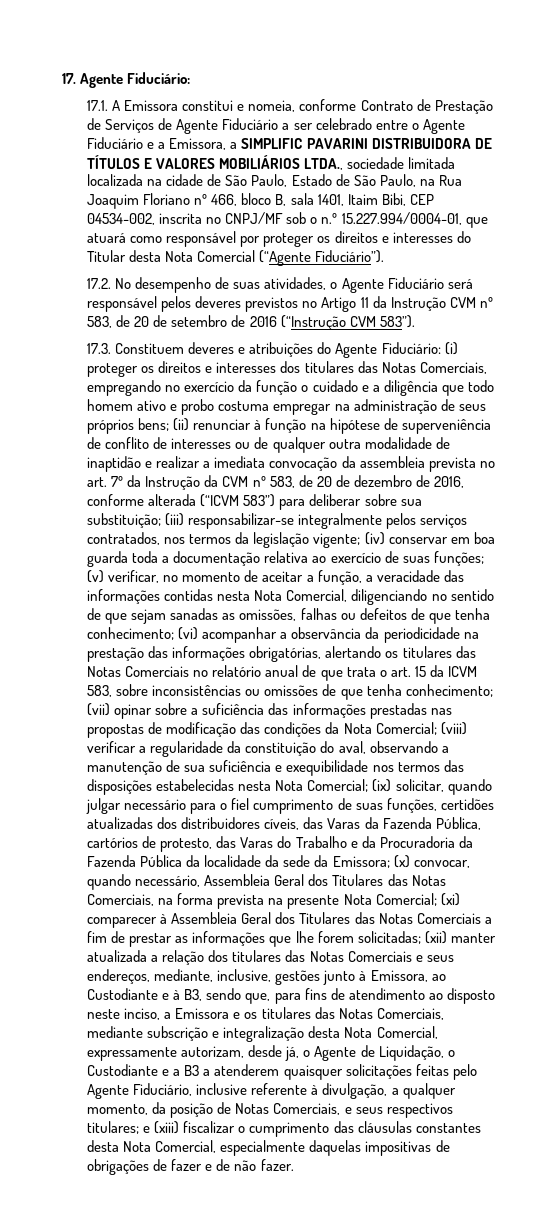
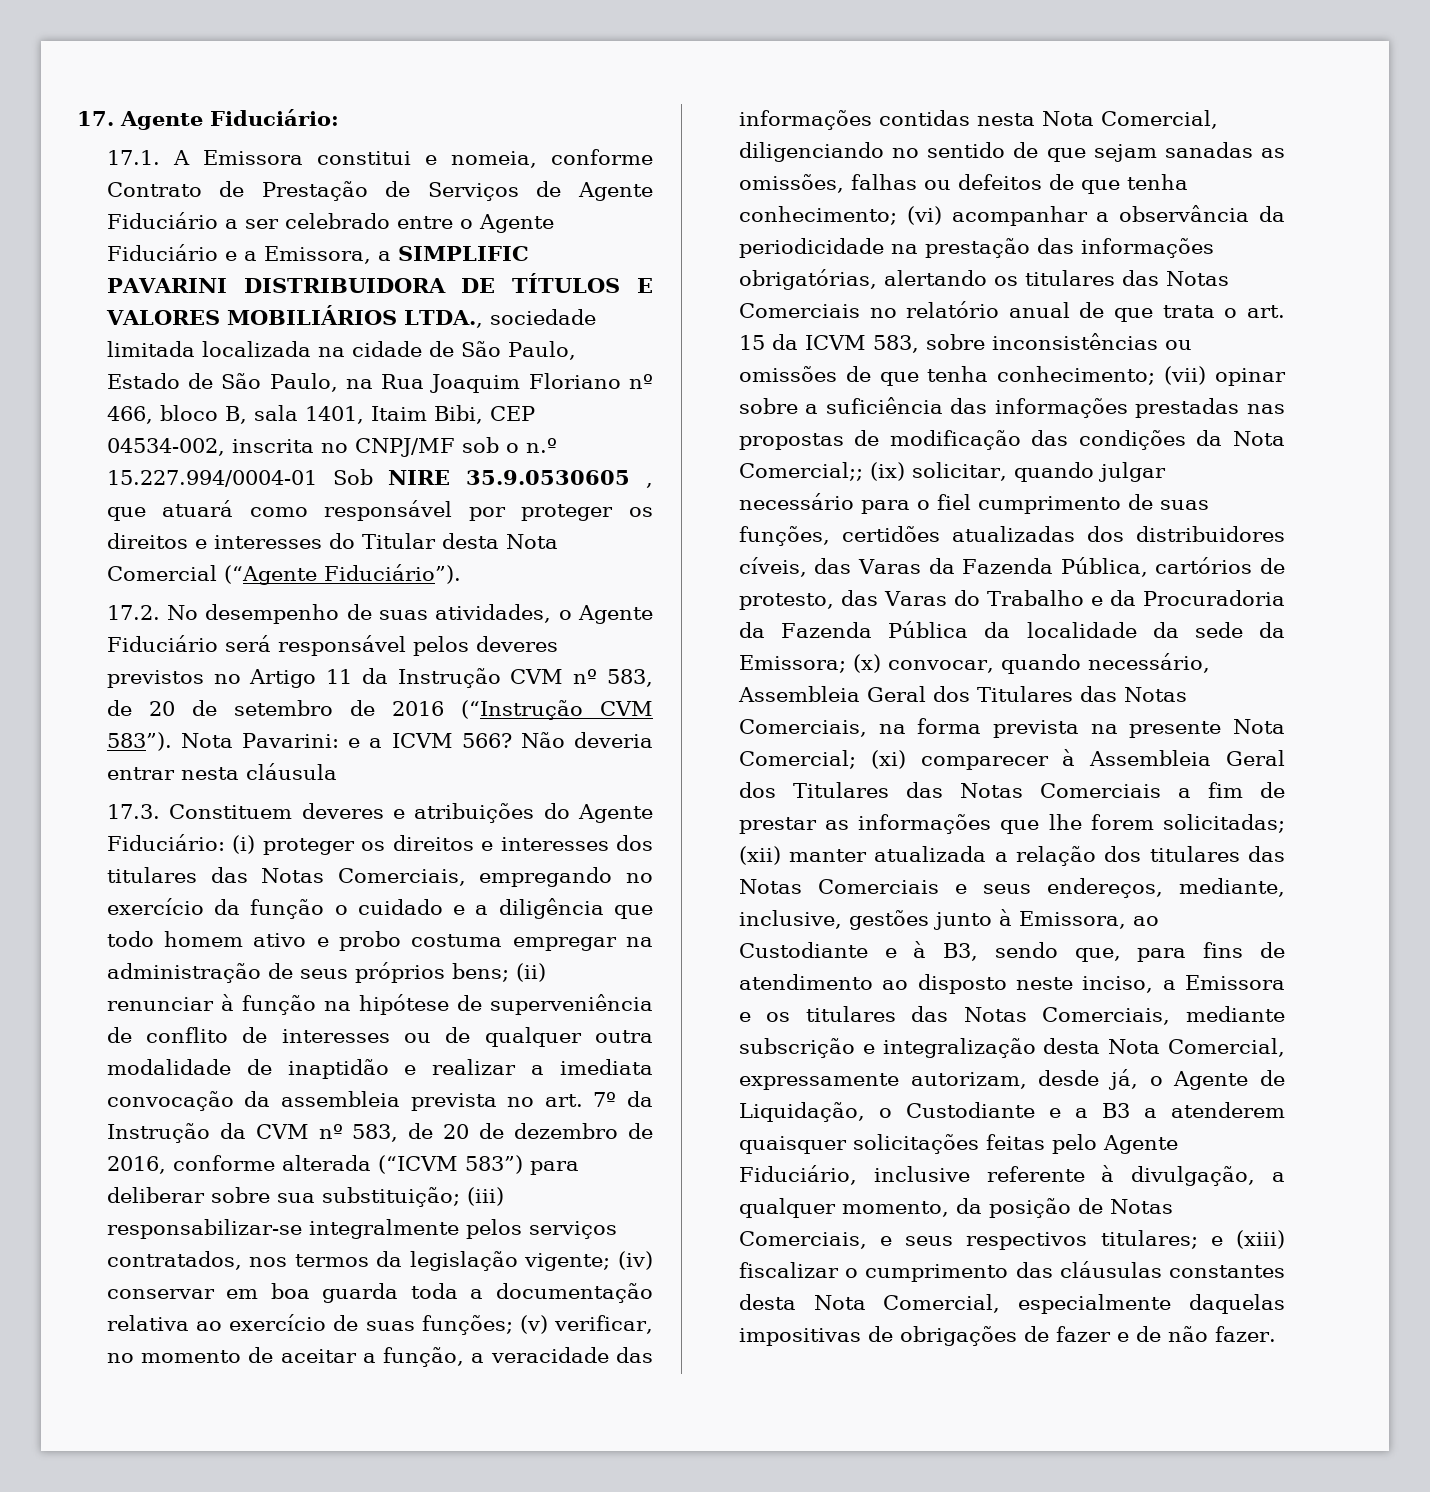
[341,212,462,225] 15.227.994/0004-01, -> [106,469,653,488] 15.227.994/0004-01 Sob NIRE 35.9.0530605 ,
(415, 321) none -> [181,732,653,748] [106,763,337,780] Nota Pavarini: e a ICVM 566? Não deveria entrar nesta cláusula
[375,722,467,735] [87,741,449,757] [87,760,464,776] [87,779,369,795] Comercial; (viii) verificar a regularidade da constituição do aval, observando a manutenção de sua suficiência e exequibilidade nos termos das disposições estabelecidas nesta Nota Comercial; -> [738,462,863,481] Comercial;;

